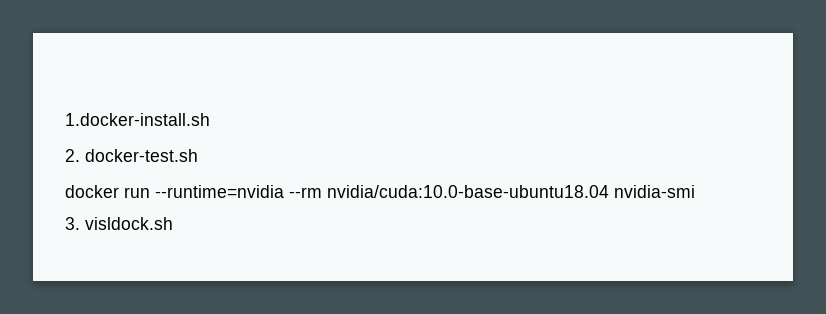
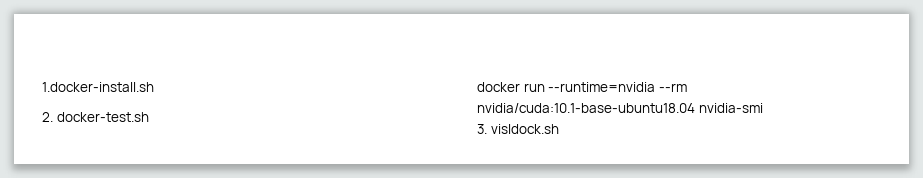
[327,185,609,198] nvidia/cuda:10.0-base-ubuntu18.04 -> [477,103,695,113] nvidia/cuda:10.1-base-ubuntu18.04

